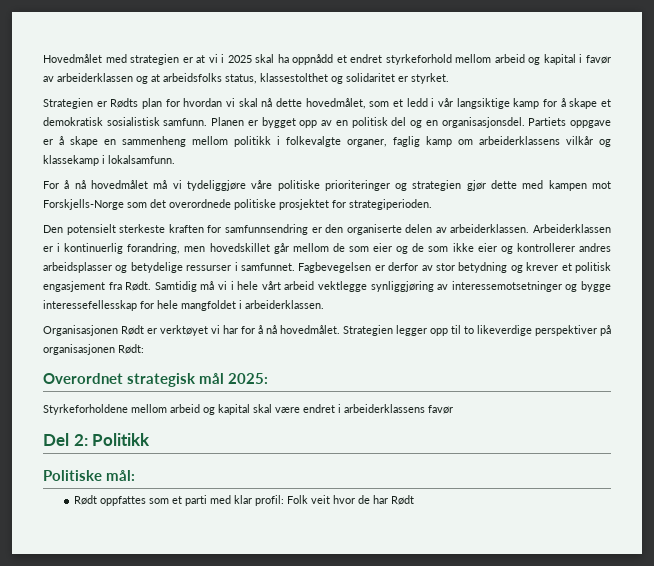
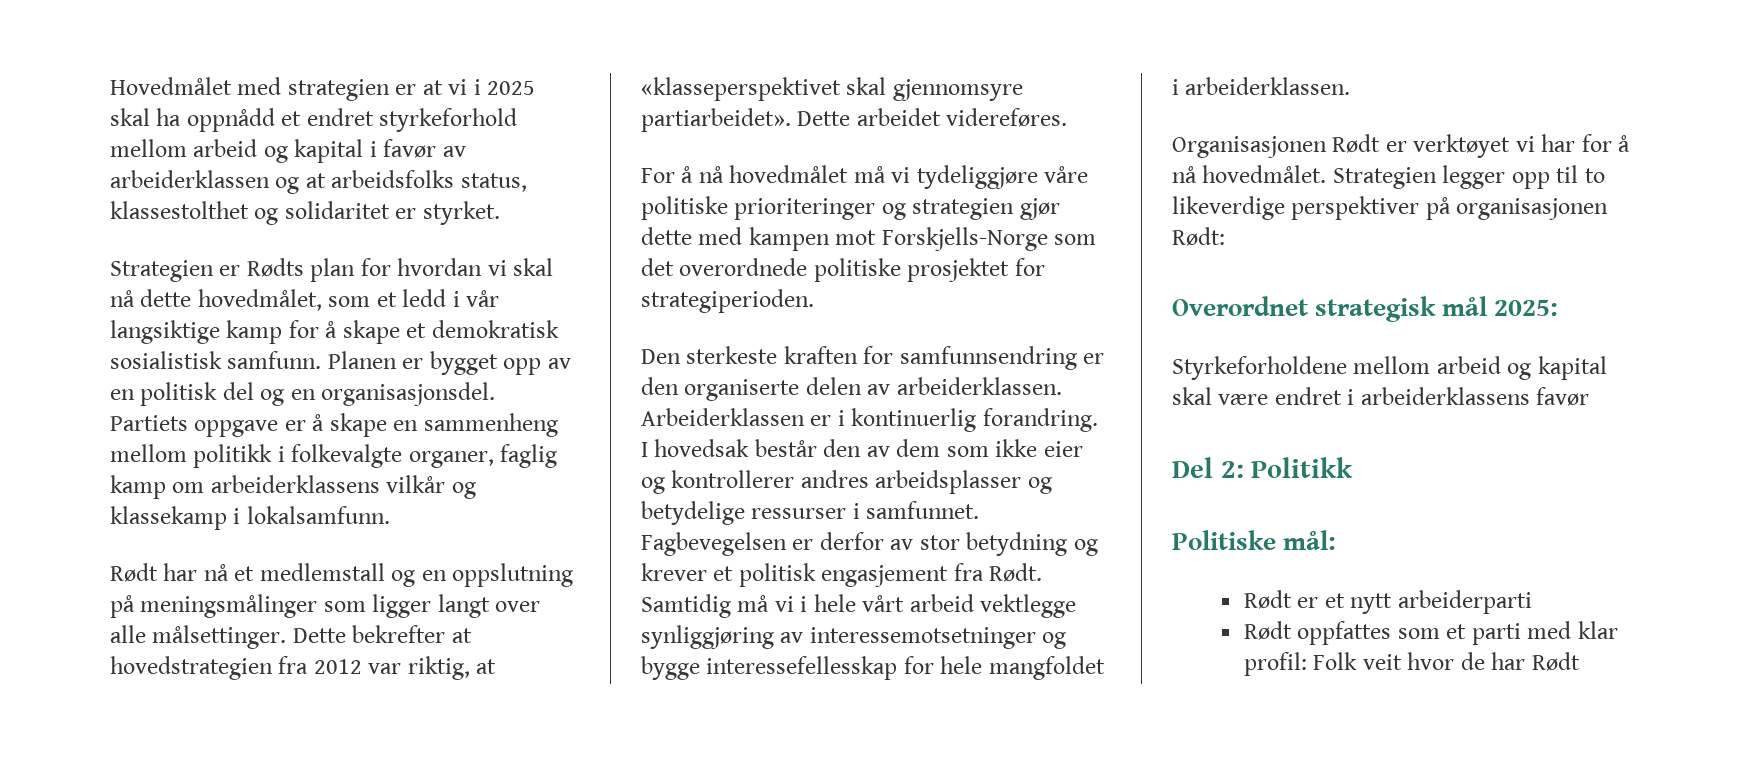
(175, 159) none -> [110,563,574,587] [110,594,541,618] [110,625,472,649] [110,656,497,680] [641,77,1023,101] [641,108,1068,132] // Rødt har nå et medlemstall og en oppslutning på meningsmålinger som ligger langt over alle målsettinger. Dette bekrefter at hovedstrategien fra 2012 var riktig, at «klasseperspektivet skal gjennomsyre partiarbeidet». Dette arbeidet videreføres.
[66,224,116,235] potensielt -> (681, 356) none
[127,243,425,254] forandring, men hovedskillet går mellom de som eier og de -> [982,408,1098,432] [641,439,941,457] forandring. I hovedsak består den av dem
(136, 475) none -> [1243,590,1532,614] // Rødt er et nytt arbeiderparti

